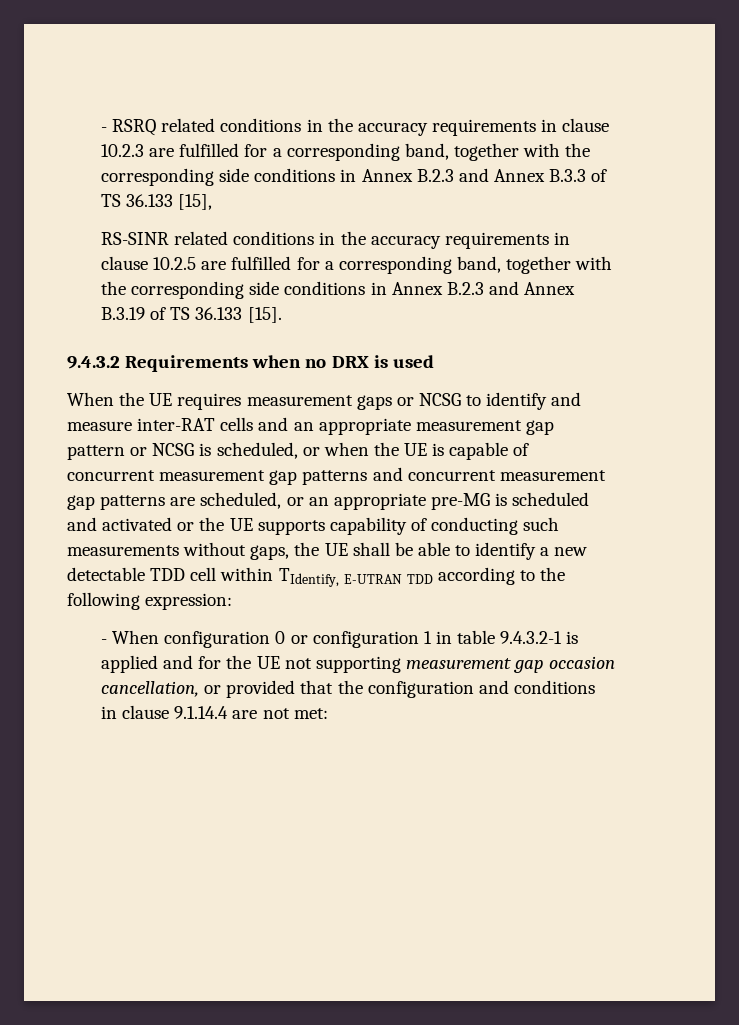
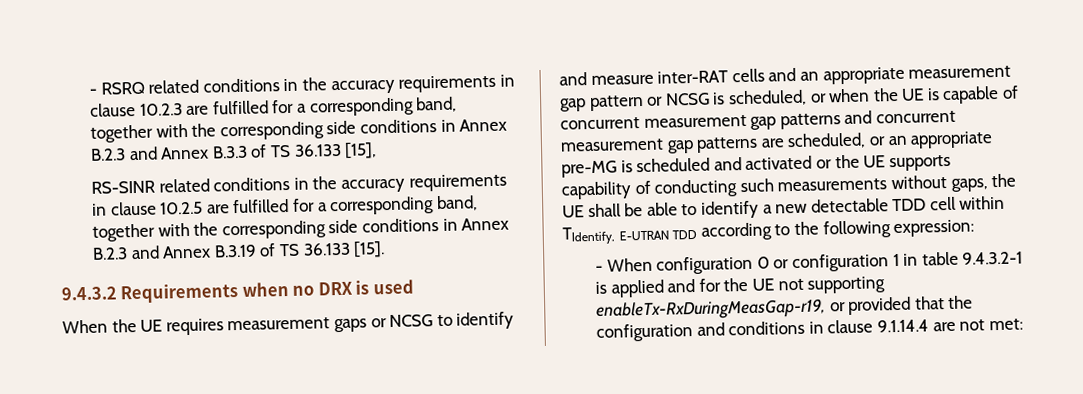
[405,656,616,673] [100,681,199,697] measurement gap occasion cancellation, -> [596,298,827,321] enableTx-RxDuringMeasGap-r19,

